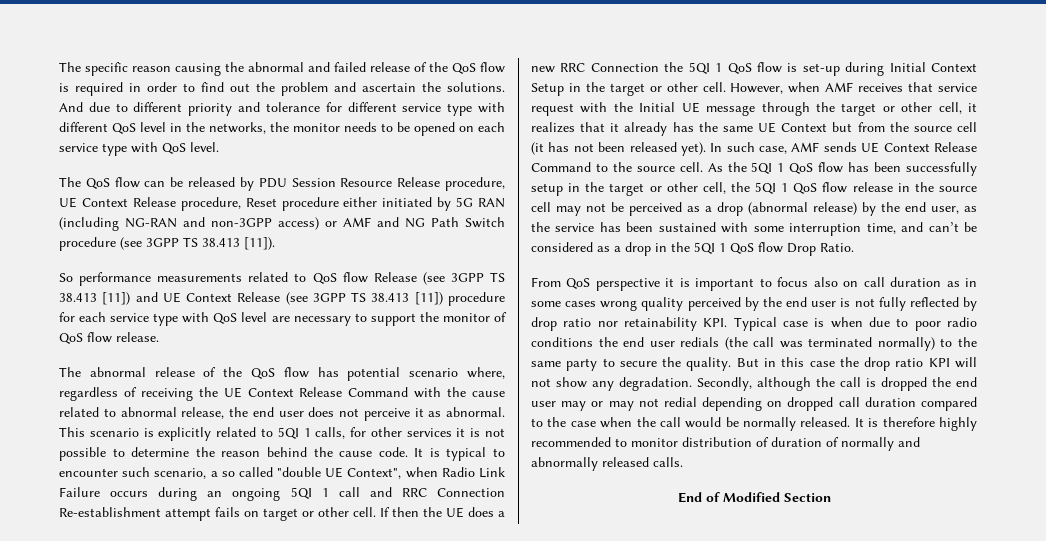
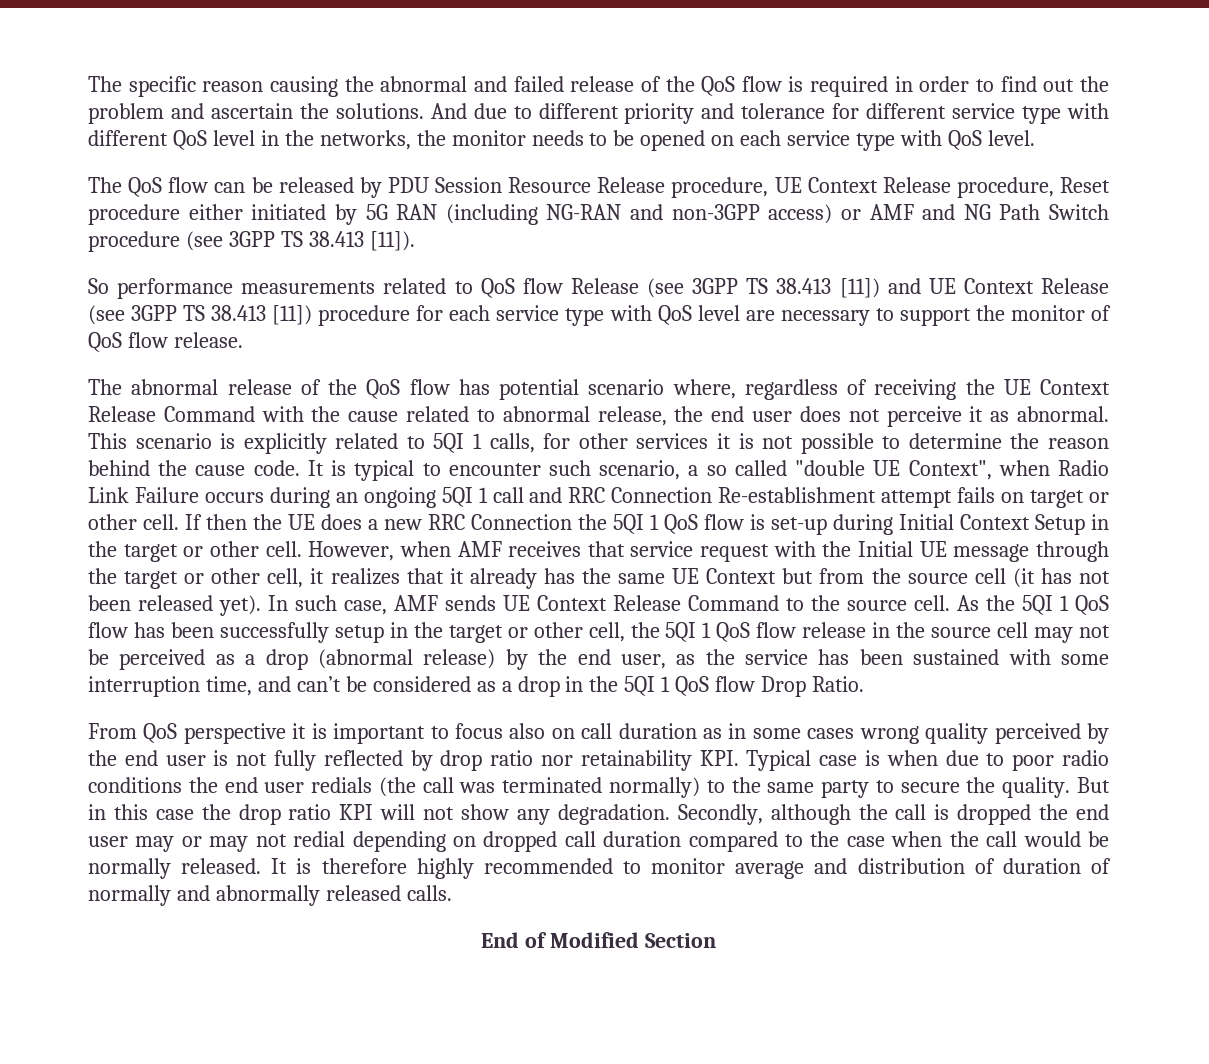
(678, 442) none -> [735,858,848,879] average and

